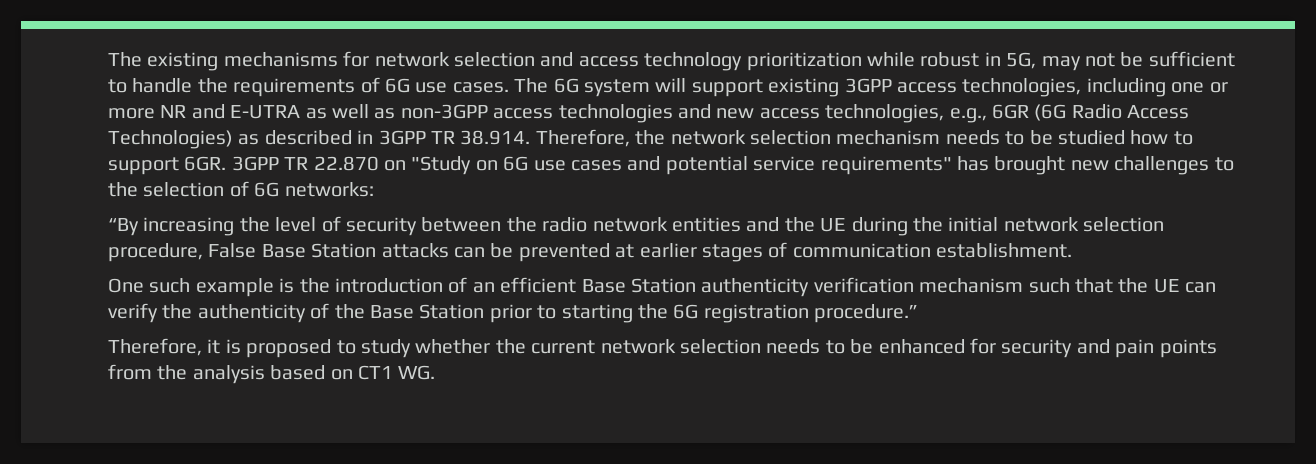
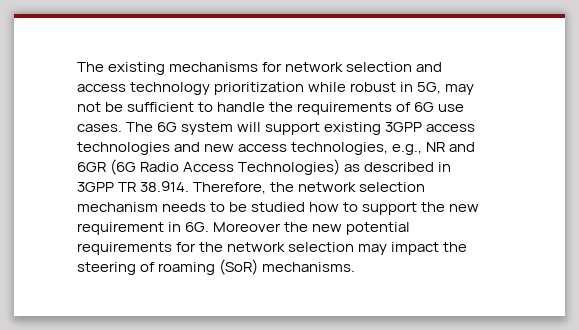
[962,78,1228,97] [108,104,554,119] technologies, including one or more NR and E-UTRA as well as non-3GPP access -> (476, 128) none
(987, 115) none -> [426,142,476,152] NR and
[184,156,1234,175] [108,181,374,197] [108,216,1165,236] [108,242,1073,262] [108,277,1217,297] [108,303,919,323] [108,338,1217,358] [108,364,436,384] 6GR. 3GPP TR 22.870 on "Study on 6G use cases and potential service requirements" has brought new challenges to the selection of 6G networks: // “By increasing the level of security between the radio network entities and the UE during the initial network selection procedure, False Base Station attacks can be prevented at earlier stages of communication establishment. // One such example is the introduction of an efficient Base Station authenticity verification mechanism such that the UE can verify the authenticity of the Base Station prior to starting the 6G registration procedure.” // Therefore, it is proposed to study whether the current network selection needs to be enhanced for security and pain points from the analysis based on CT1 WG. -> [421,202,480,212] [77,222,411,235] [77,242,468,255] [77,259,356,275] the new requirement in 6G. Moreover the new potential requirements for the network selection may impact the steering of roaming (SoR) mechanisms.

